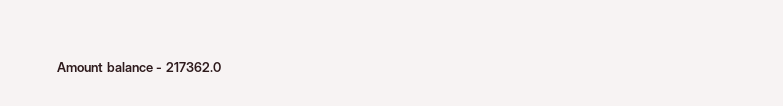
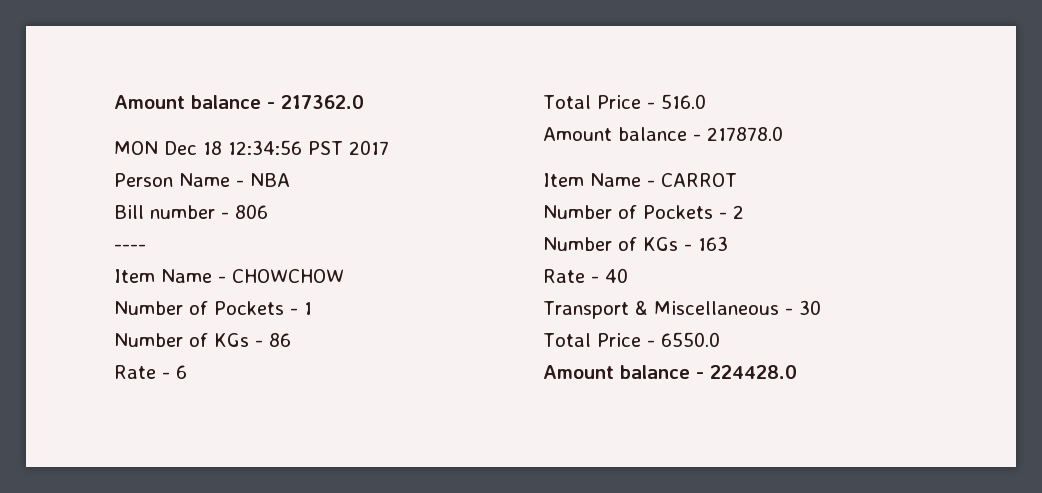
(221, 67) none -> [114,140,389,155] [114,173,290,187] [114,204,268,219] [114,244,146,251] [114,269,344,283] [114,301,312,315] [114,333,291,347] [114,365,187,379] [543,94,706,109] [543,126,783,141] [543,173,737,187] [543,205,744,219] [543,236,728,251] [543,268,628,283] [543,300,821,319] [543,332,720,347] [543,365,797,379] // MON Dec 18 12:34:56 PST 2017 // Person Name - NBA // Bill number - 806 // ---- // Item Name - CHOWCHOW // Number of Pockets - 1 // Number of KGs - 86 // Rate - 6 // Total Price - 516.0 // Amount balance - 217878.0 // Item Name - CARROT // Number of Pockets - 2 // Number of KGs - 163 // Rate - 40 // Transport & Miscellaneous - 30 // Total Price - 6550.0 // Amount balance - 224428.0

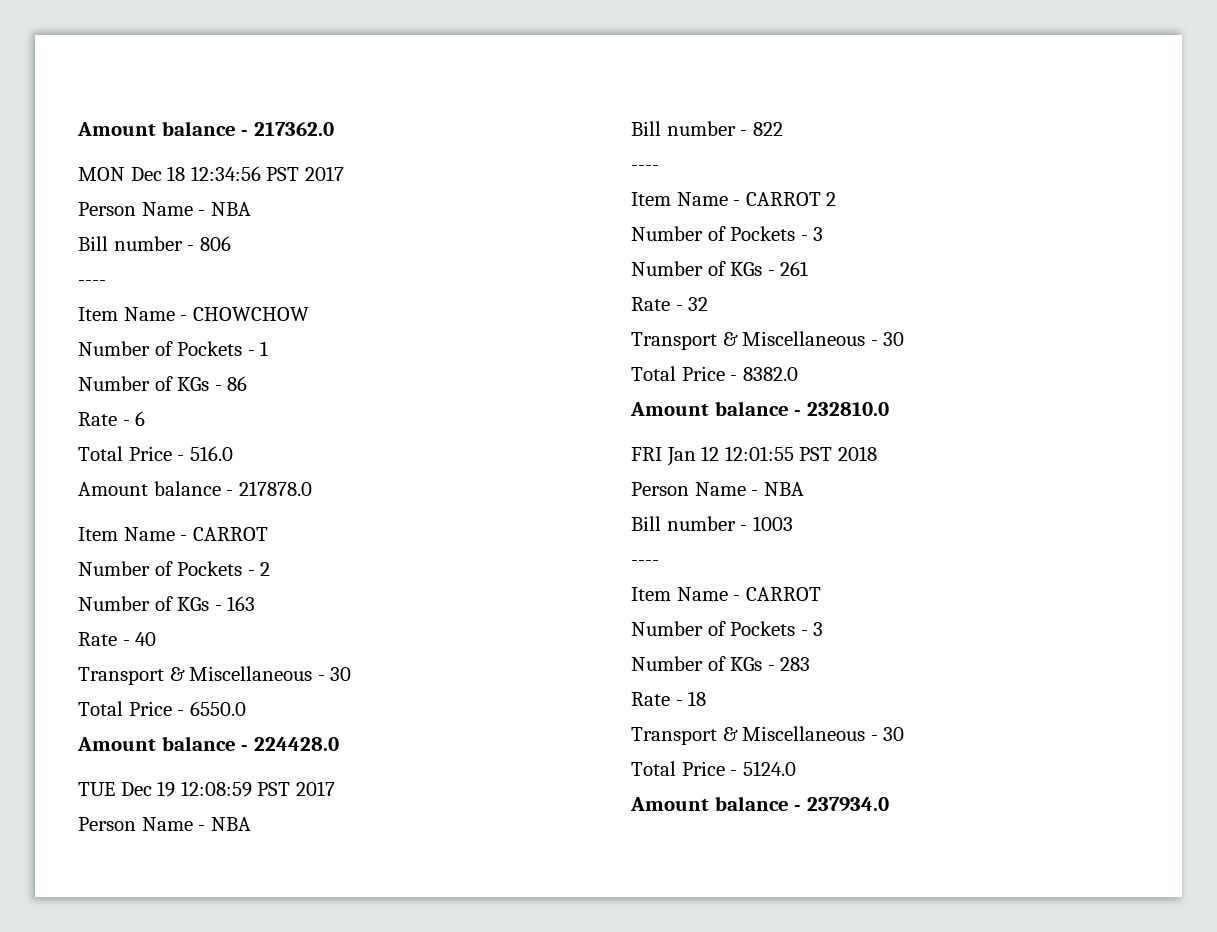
(797, 372) none -> [78,781,335,797] [78,817,251,831] [631,121,783,136] [631,165,659,171] [631,192,837,206] [631,226,824,241] [631,261,809,276] [631,297,709,311] [631,331,905,350] [631,366,798,381] [630,401,889,416] [631,446,877,466] [631,482,804,496] [631,516,793,531] [631,560,659,566] [631,587,821,601] [631,621,824,636] [631,656,811,671] [631,691,707,706] [631,726,905,745] [631,761,796,776] [630,796,889,812] // TUE Dec 19 12:08:59 PST 2017 // Person Name - NBA // Bill number - 822 // ---- // Item Name - CARROT 2 // Number of Pockets - 3 // Number of KGs - 261 // Rate - 32 // Transport & Miscellaneous - 30 // Total Price - 8382.0 // Amount balance - 232810.0 // FRI Jan 12 12:01:55 PST 2018 // Person Name - NBA // Bill number - 1003 // ---- // Item Name - CARROT // Number of Pockets - 3 // Number of KGs - 283 // Rate - 18 // Transport & Miscellaneous - 30 // Total Price - 5124.0 // Amount balance - 237934.0

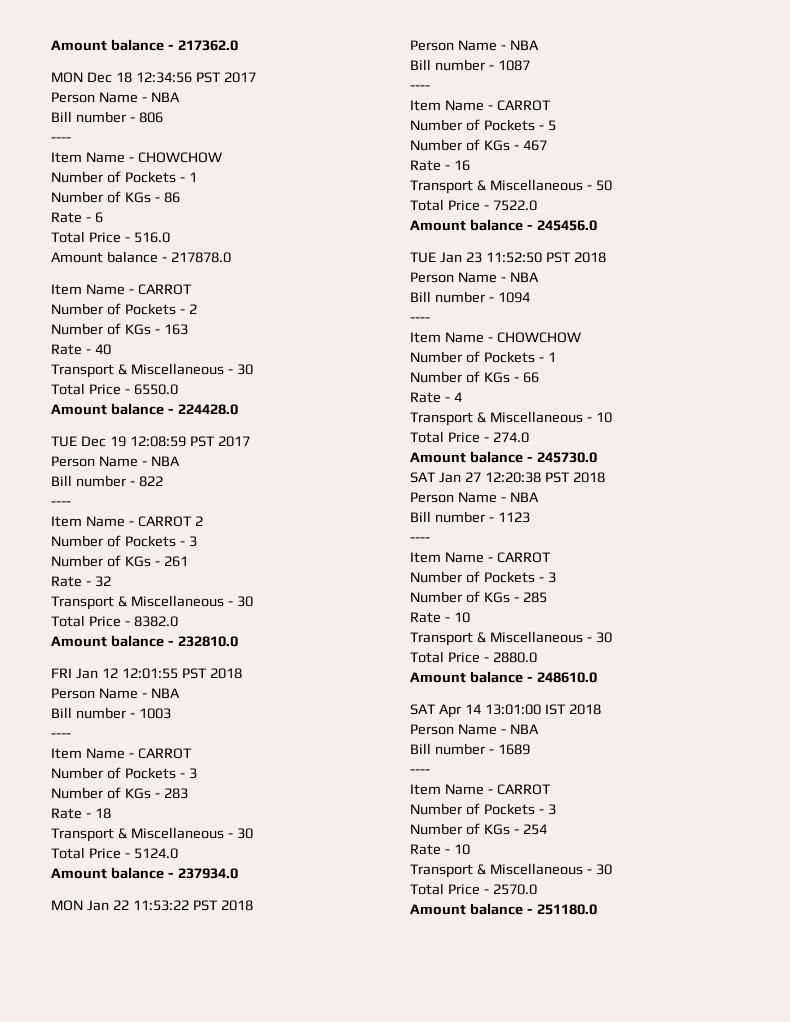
(889, 804) none -> [51,900,253,911] [410,40,539,51] [410,59,530,71] [410,85,430,90] [410,100,551,111] [410,119,556,131] [410,139,547,151] [410,160,470,171] [410,179,612,194] [410,199,537,211] [410,219,597,231] [410,252,606,263] [410,272,539,283] [410,291,530,303] [410,317,430,322] [410,332,581,343] [410,351,556,363] [410,371,539,383] [410,392,462,403] [410,411,612,426] [410,431,529,443] [410,451,597,463] [410,472,605,483] [410,492,539,503] [410,511,530,523] [410,537,430,542] [410,552,551,563] [410,571,556,583] [410,591,547,603] [410,612,470,623] [410,631,612,646] [410,651,537,663] [410,671,597,683] [410,704,601,718] [410,724,539,735] [410,743,530,755] [410,769,430,774] [410,784,551,795] [410,803,556,815] [410,823,547,835] [410,844,470,855] [410,863,612,878] [410,883,537,895] [410,903,597,915] // MON Jan 22 11:53:22 PST 2018 // Person Name - NBA // Bill number - 1087 // ---- // Item Name - CARROT // Number of Pockets - 5 // Number of KGs - 467 // Rate - 16 // Transport & Miscellaneous - 50 // Total Price - 7522.0 // Amount balance - 245456.0 // TUE Jan 23 11:52:50 PST 2018 // Person Name - NBA // Bill number - 1094 // ---- // Item Name - CHOWCHOW // Number of Pockets - 1 // Number of KGs - 66 // Rate - 4 // Transport & Miscellaneous - 10 // Total Price - 274.0 // Amount balance - 245730.0 // SAT Jan 27 12:20:38 PST 2018 // Person Name - NBA // Bill number - 1123 // ---- // Item Name - CARROT // Number of Pockets - 3 // Number of KGs - 285 // Rate - 10 // Transport & Miscellaneous - 30 // Total Price - 2880.0 // Amount balance - 248610.0 // SAT Apr 14 13:01:00 IST 2018 // Person Name - NBA // Bill number - 1689 // ---- // Item Name - CARROT // Number of Pockets - 3 // Number of KGs - 254 // Rate - 10 // Transport & Miscellaneous - 30 // Total Price - 2570.0 // Amount balance - 251180.0

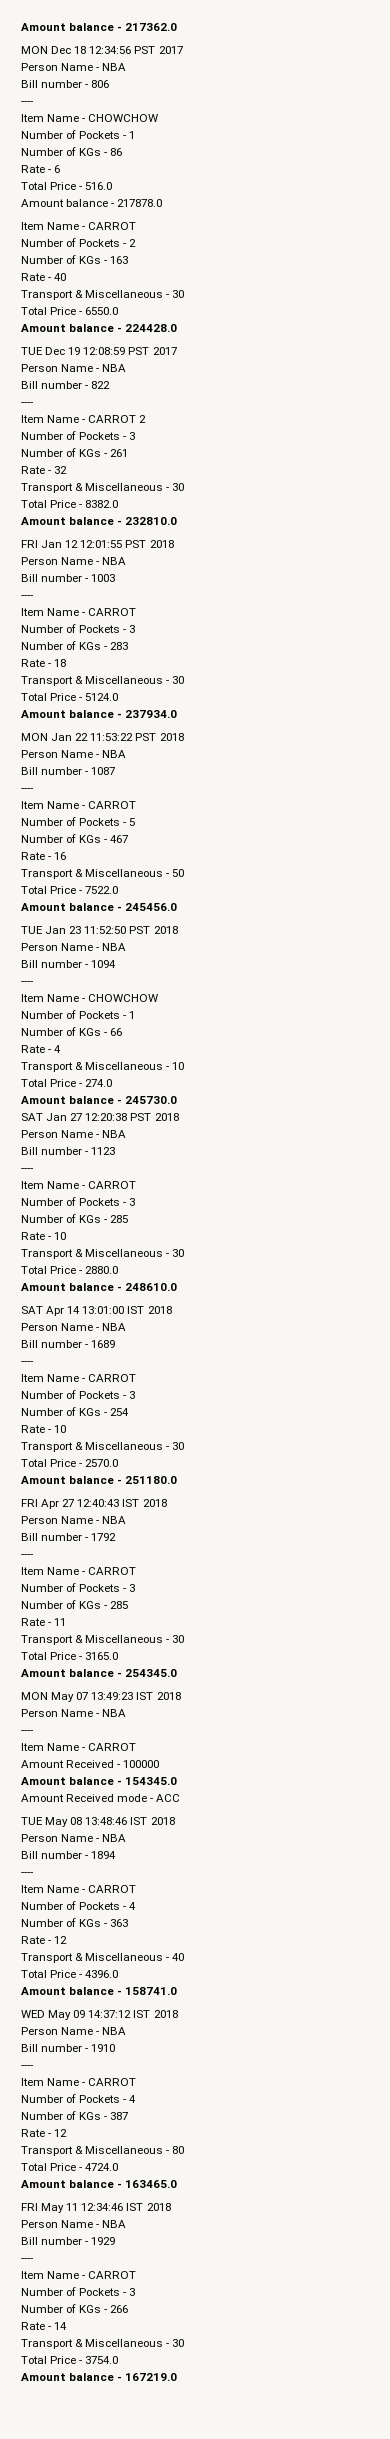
(597, 909) none -> [21,1499,167,1509] [21,1516,127,1524] [21,1533,117,1541] [21,1554,33,1558] [21,1567,137,1575] [21,1583,136,1592] [21,1600,129,1609] [21,1618,67,1626] [21,1635,185,1645] [21,1652,119,1660] [21,1669,178,1677] [21,1692,181,1702] [21,1709,127,1717] [21,1730,33,1734] [21,1743,137,1751] [21,1760,160,1768] [21,1777,178,1785] [21,1794,181,1802] [21,1817,175,1827] [21,1834,127,1842] [21,1851,117,1859] [21,1872,33,1876] [21,1885,137,1893] [21,1901,137,1910] [21,1918,129,1927] [21,1936,68,1944] [21,1953,185,1963] [21,1970,119,1978] [21,1987,178,1995] [21,2010,178,2020] [21,2027,127,2035] [21,2044,116,2052] [21,2065,33,2069] [21,2078,137,2086] [21,2094,137,2103] [21,2111,129,2120] [21,2129,68,2137] [21,2146,185,2156] [21,2163,119,2171] [21,2180,178,2188] [21,2203,171,2213] [21,2220,127,2228] [21,2237,116,2245] [21,2258,33,2262] [21,2271,137,2279] [21,2287,136,2296] [21,2304,129,2313] [21,2322,68,2330] [21,2339,185,2349] [21,2356,119,2364] [21,2373,178,2381] // FRI Apr 27 12:40:43 IST 2018 // Person Name - NBA // Bill number - 1792 // ---- // Item Name - CARROT // Number of Pockets - 3 // Number of KGs - 285 // Rate - 11 // Transport & Miscellaneous - 30 // Total Price - 3165.0 // Amount balance - 254345.0 // MON May 07 13:49:23 IST 2018 // Person Name - NBA // ---- // Item Name - CARROT // Amount Received - 100000 // Amount balance - 154345.0 // Amount Received mode - ACC // TUE May 08 13:48:46 IST 2018 // Person Name - NBA // Bill number - 1894 // ---- // Item Name - CARROT // Number of Pockets - 4 // Number of KGs - 363 // Rate - 12 // Transport & Miscellaneous - 40 // Total Price - 4396.0 // Amount balance - 158741.0 // WED May 09 14:37:12 IST 2018 // Person Name - NBA // Bill number - 1910 // ---- // Item Name - CARROT // Number of Pockets - 4 // Number of KGs - 387 // Rate - 12 // Transport & Miscellaneous - 80 // Total Price - 4724.0 // Amount balance - 163465.0 // FRI May 11 12:34:46 IST 2018 // Person Name - NBA // Bill number - 1929 // ---- // Item Name - CARROT // Number of Pockets - 3 // Number of KGs - 266 // Rate - 14 // Transport & Miscellaneous - 30 // Total Price - 3754.0 // Amount balance - 167219.0

